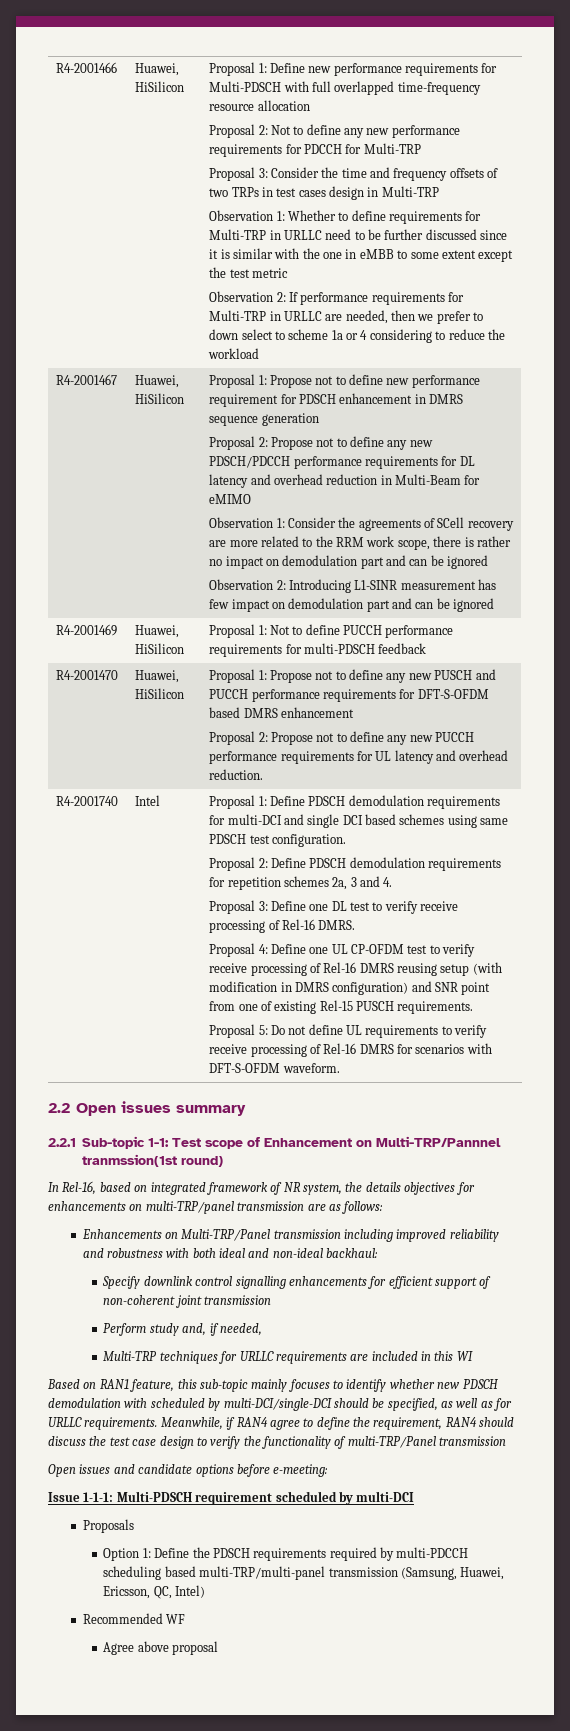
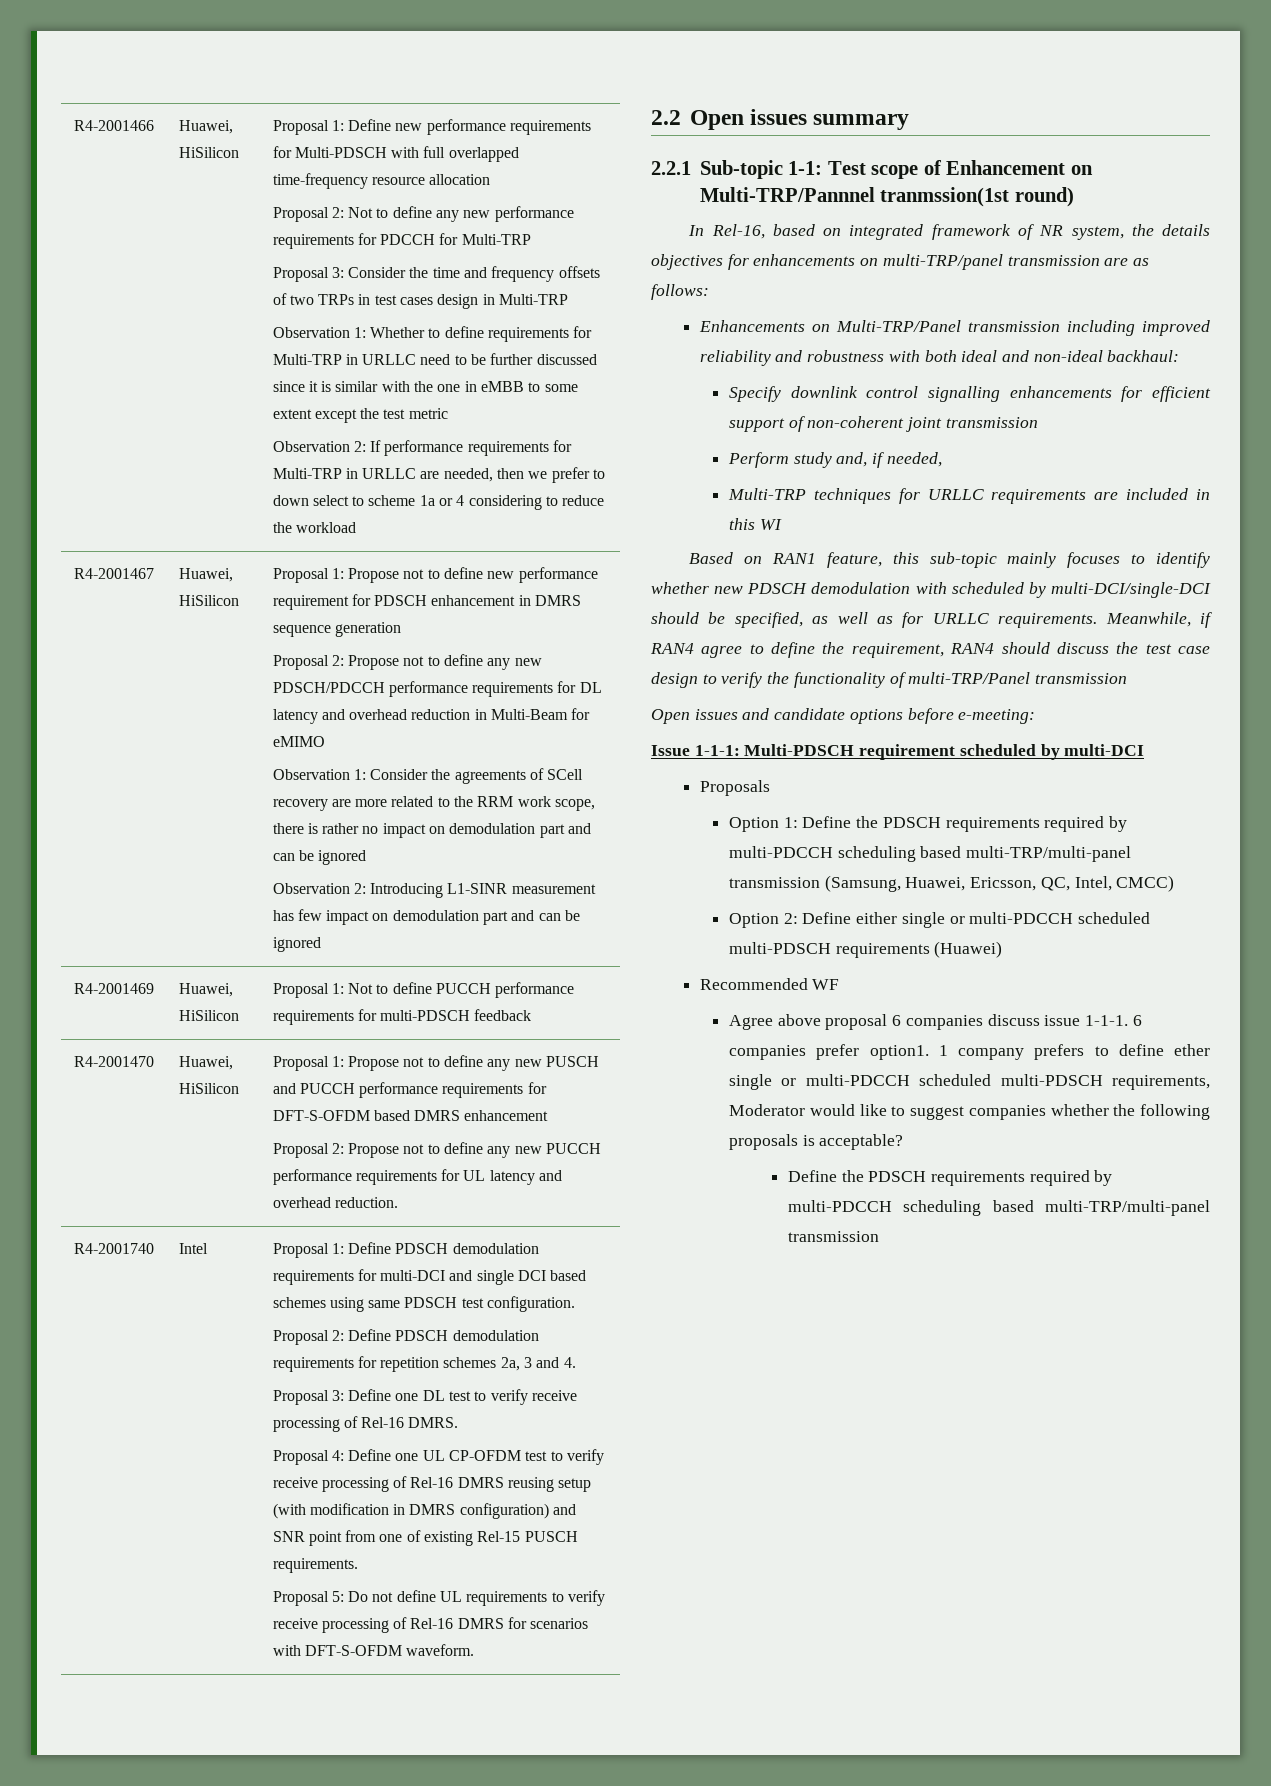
[175,1585,206,1598] Intel) -> [1074,875,1175,892] [729,912,1151,928] [729,941,1003,958] Intel, CMCC) // Option 2: Define either single or multi-PDCCH scheduled multi-PDSCH requirements (Huawei)
(219, 1648) none -> [892,1014,1142,1030] [729,1044,1210,1060] [729,1074,1210,1090] [729,1104,1210,1120] [729,1134,904,1150] [787,1170,1113,1186] [787,1200,1210,1216] [787,1231,879,1242] 6 companies discuss issue 1-1-1. 6 companies prefer option1. 1 company prefers to define ether single or multi-PDCCH scheduled multi-PDSCH requirements, Moderator would like to suggest companies whether the following proposals is acceptable? // Define the PDSCH requirements required by multi-PDCCH scheduling based multi-TRP/multi-panel transmission

